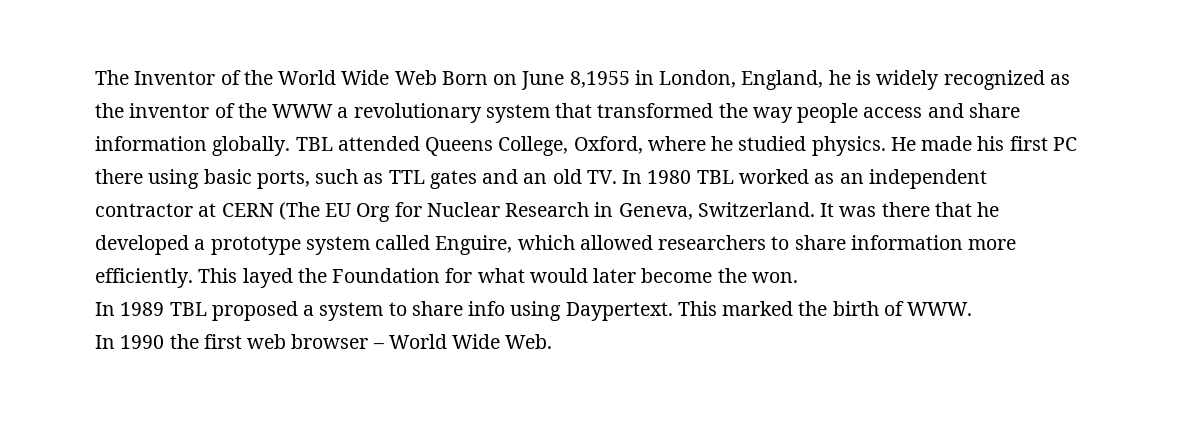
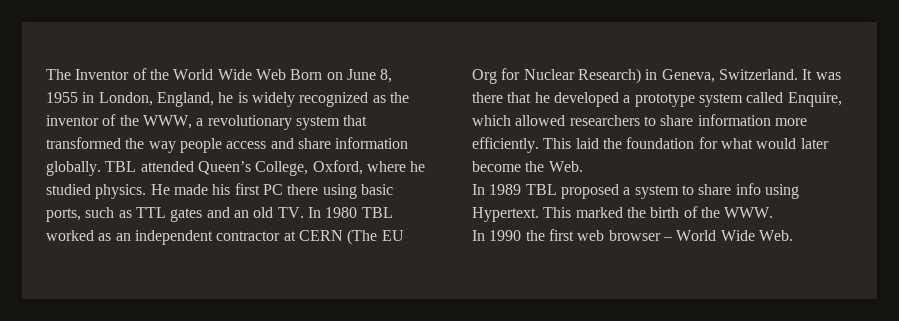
[569,71,630,88] 8,1955 -> [380,69,393,83] [46,92,78,103] 8, 1955
[272,104,334,118] WWW -> [142,115,192,129] WWW,
[425,137,494,156] Queens -> [197,161,251,175] Queen’s
[505,202,590,217] Research -> [577,68,641,84] Research)
[435,235,513,255] Enguire, -> [787,92,842,107] Enquire,
[242,268,441,288] layed the Foundation -> [575,137,695,149] laid the foundation
[751,272,798,283] won. -> [548,161,583,172] Web.
[565,302,673,321] Daypertext. -> [472,207,539,222] Hypertext.
(904, 308) none -> [700,207,720,218] the

